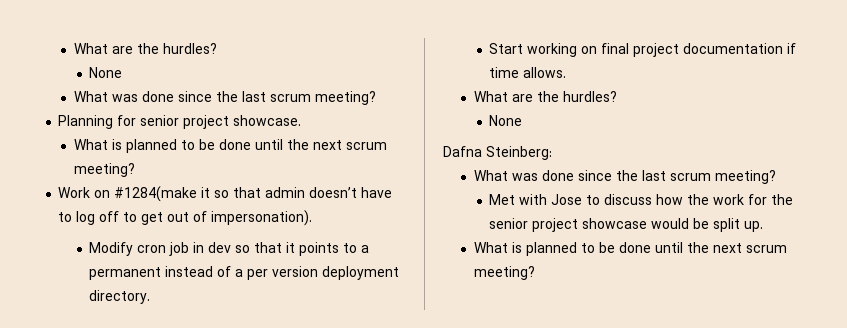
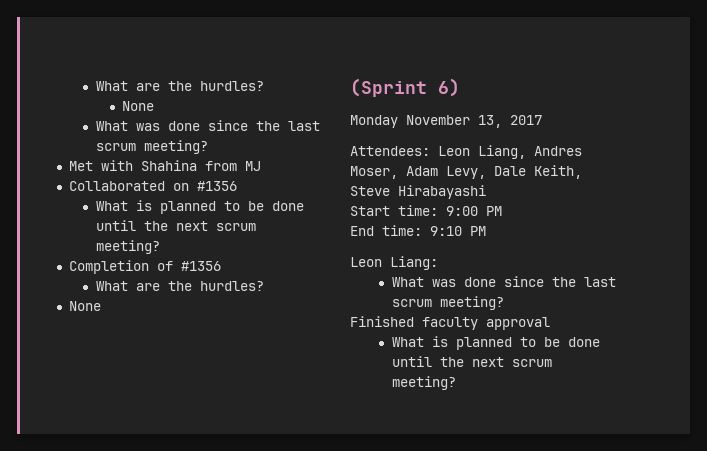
[58,115,302,129] Planning for senior project showcase. -> [68,160,261,171] [68,181,237,191] Met with Shahina from MJ // Collaborated on #1356
[58,186,393,202] [58,210,313,226] [89,242,370,256] [89,266,400,280] [89,290,151,304] [489,43,797,57] [489,67,567,78] [473,91,617,102] [489,115,523,126] [443,146,552,160] [473,170,776,184] [489,194,794,205] [489,218,764,232] Work on #1284(make it so that admin doesn’t have to log off to get out of impersonation). // Modify cron job in dev so that it points to a permanent instead of a per version deployment directory. // Start working on final project documentation if time allows. // What are the hurdles? // None // Dafna Steinberg: // What was done since the last scrum meeting? // Met with Jose to discuss how the work for the senior project showcase would be split up. -> [68,260,221,274] [95,281,264,291] [68,301,101,311] [350,78,460,97] [350,115,542,128] [350,145,582,159] [350,165,582,179] [350,185,486,199] [350,205,502,216] [350,225,486,236] [350,256,438,270] [391,276,616,287] [391,296,504,310] [350,316,550,330] Completion of #1356 // What are the hurdles? // None // (Sprint 6) // Monday November 13, 2017 // Attendees: Leon Liang, Andres Moser, Adam Levy, Dale Keith, Steve Hirabayashi // Start time: 9:00 PM // End time: 9:10 PM // Leon Liang: // What was done since the last scrum meeting? // Finished faculty approval

